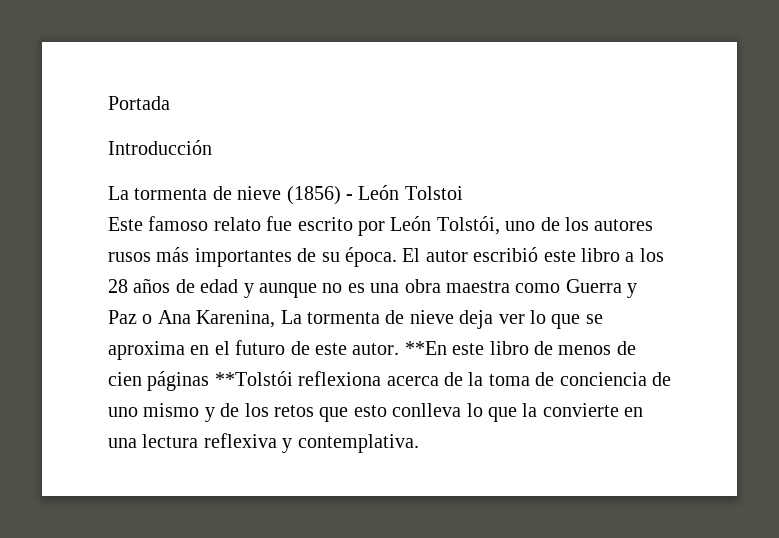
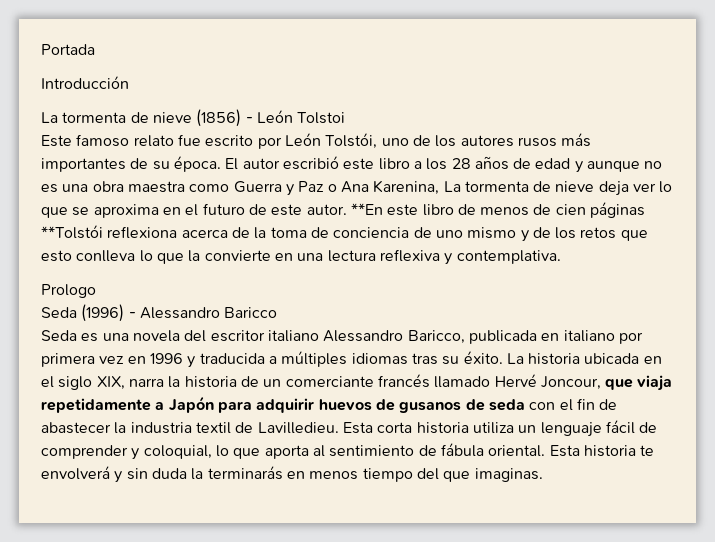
(419, 443) none -> [41,284,96,298] [41,304,278,322] [41,330,643,344] [41,351,662,368] [41,374,673,391] [41,396,618,413] [41,420,658,437] [41,443,655,460] [41,466,543,483] // Prologo // Seda (1996) - Alessandro Baricco // Seda es una novela del escritor italiano Alessandro Baricco, publicada en italiano por primera vez en 1996 y traducida a múltiples idiomas tras su éxito. La historia ubicada en el siglo XIX, narra la historia de un comerciante francés llamado Hervé Joncour, que viaja repetidamente a Japón para adquirir huevos de gusanos de seda con el fin de abastecer la industria textil de Lavilledieu. Esta corta historia utiliza un lenguaje fácil de comprender y coloquial, lo que aporta al sentimiento de fábula oriental. Esta historia te envolverá y sin duda la terminarás en menos tiempo del que imaginas.

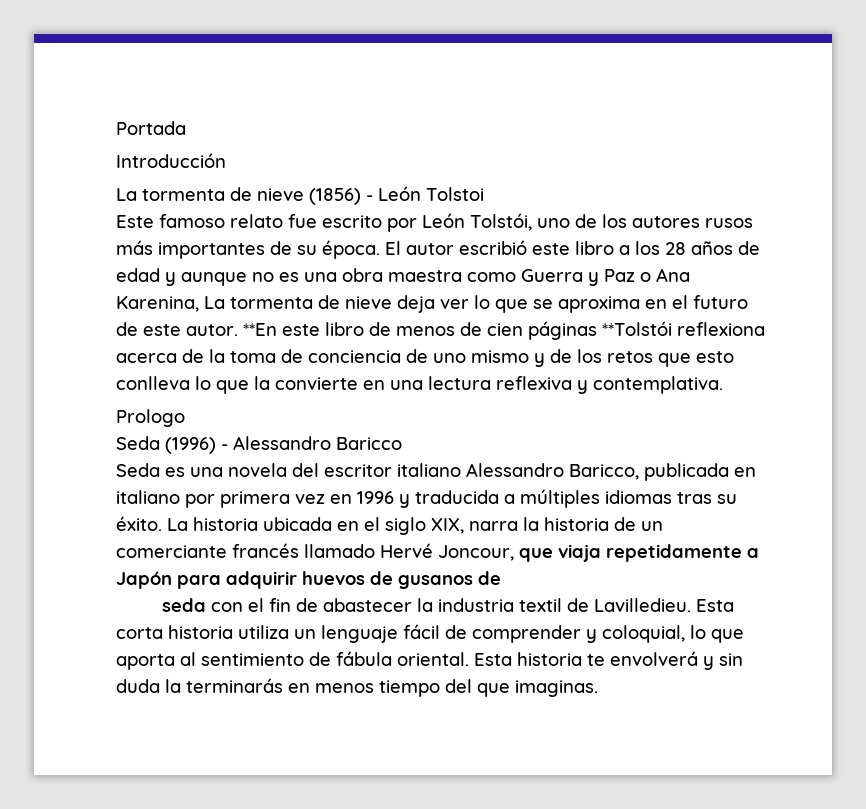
(485, 405) none -> (501, 578) //

